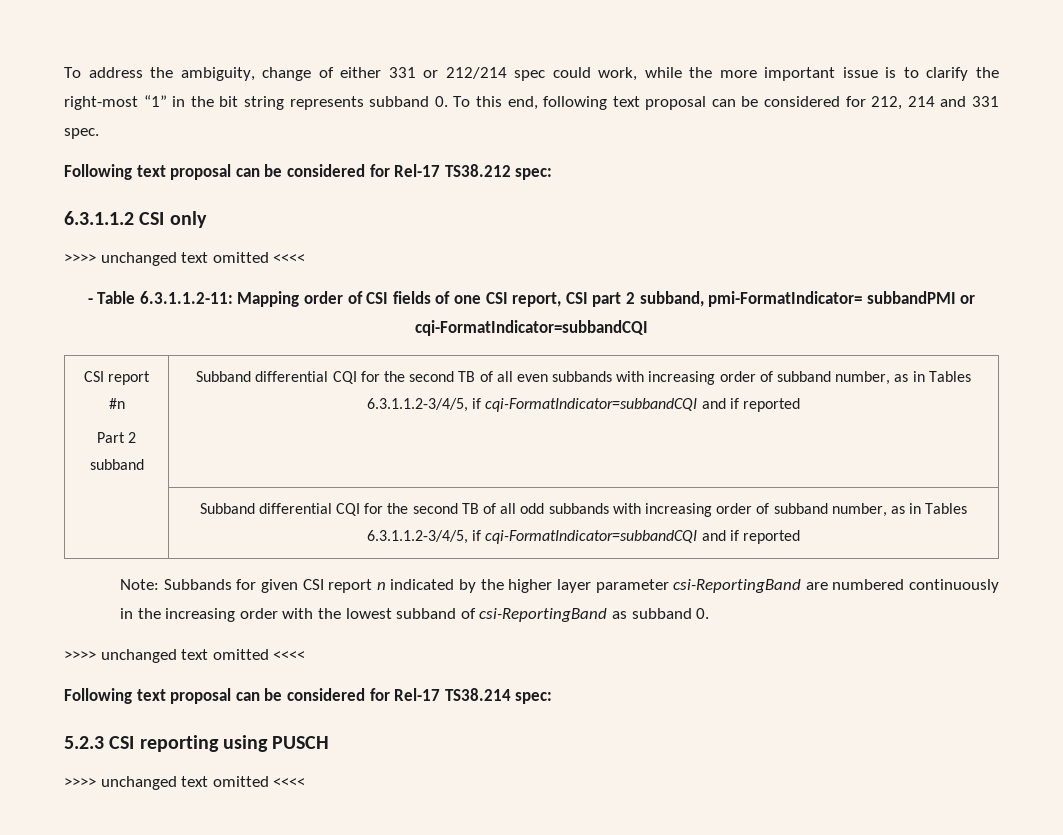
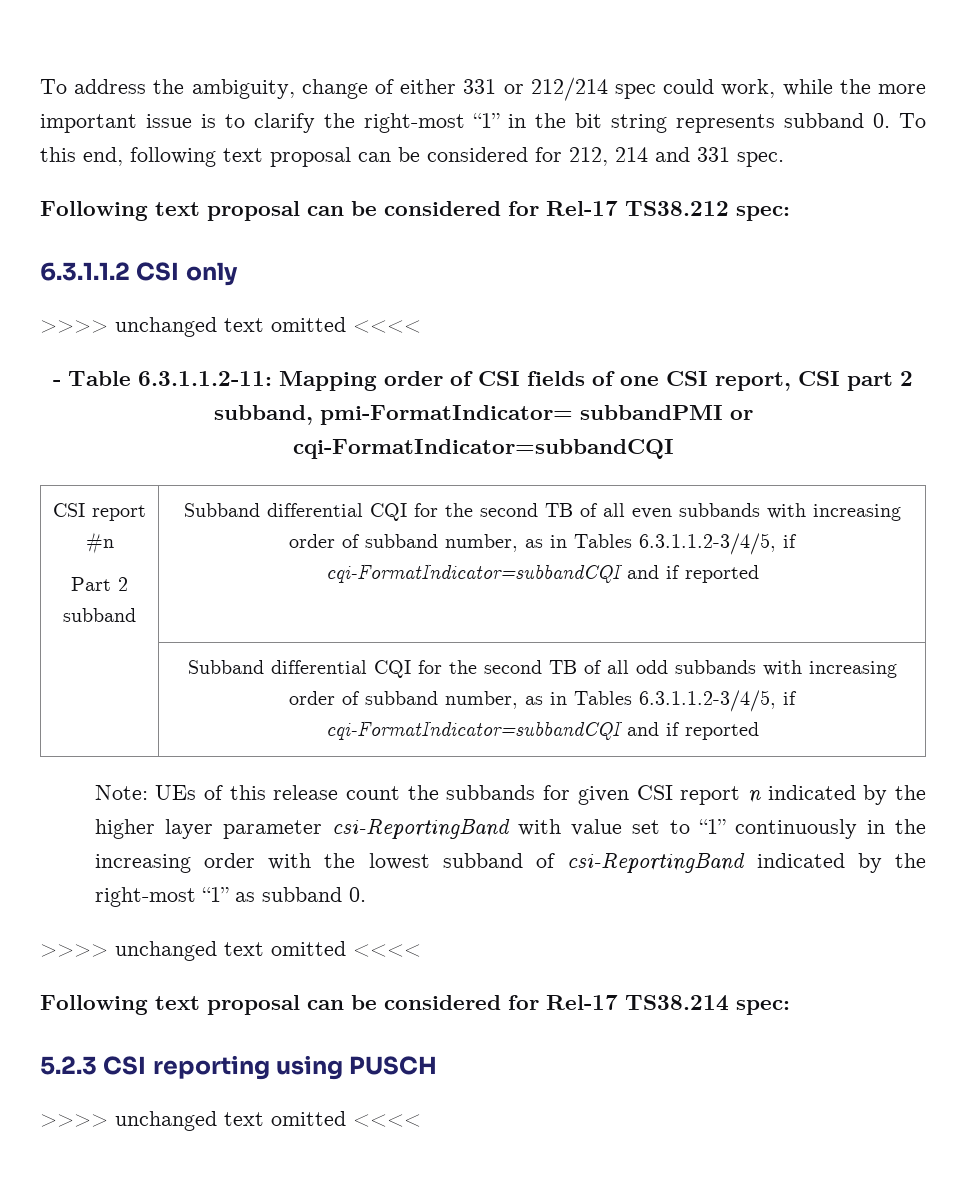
[163,579,232,590] Subbands -> [155,785,536,800] UEs of this release count the subbands
[805,579,905,590] are numbered -> [517,819,726,836] with value set to “1”
(608, 615) none -> [756,853,927,873] [94,887,229,907] indicated by the right-most “1”

